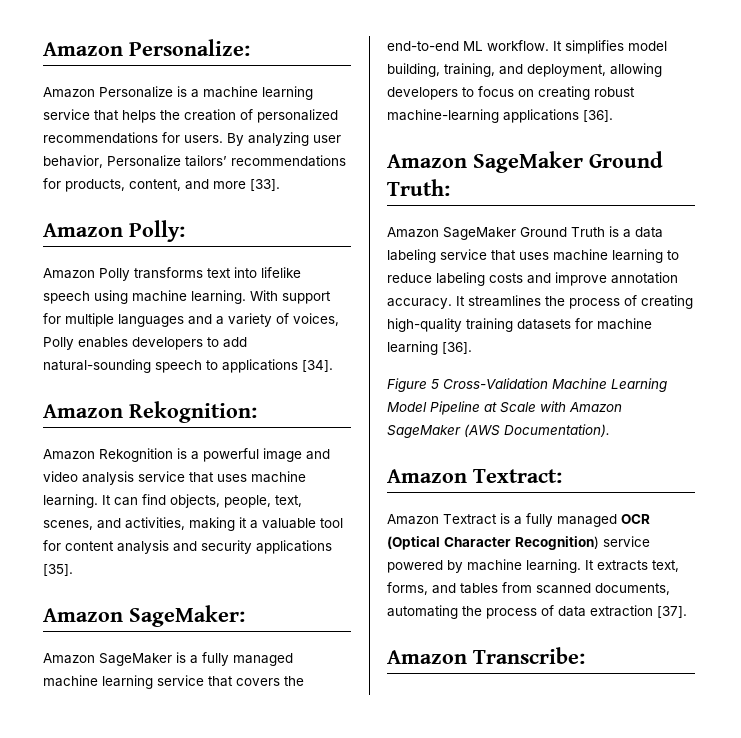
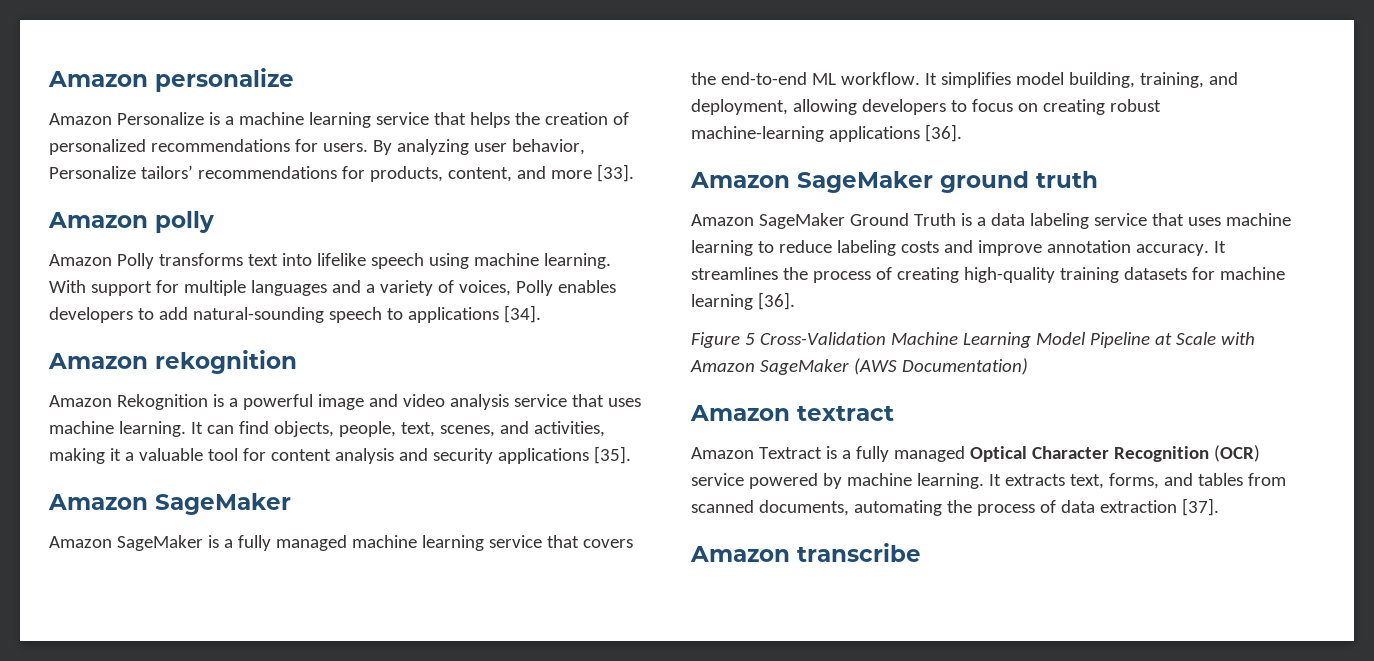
[43,39,250,56] Amazon Personalize: -> [48,68,294,92] Amazon personalize
[129,220,185,242] Polly: -> [155,211,214,233] polly
[129,401,257,423] Rekognition: -> [155,350,297,374] rekognition
[129,605,245,627] SageMaker: -> [155,493,291,515] SageMaker
[589,151,663,168] [387,179,450,196] Ground Truth: -> [940,171,1098,193] ground truth
[504,424,610,437] [387,469,562,483] Documentation). // Amazon Textract: -> [901,358,1028,375] [690,405,894,421] Documentation) // Amazon textract
[621,514,650,524] [387,536,599,550] OCR (Optical Character Recognition) -> [969,445,1260,462] Optical Character Recognition (OCR)
[473,647,585,664] Transcribe: -> [797,543,921,562] transcribe

